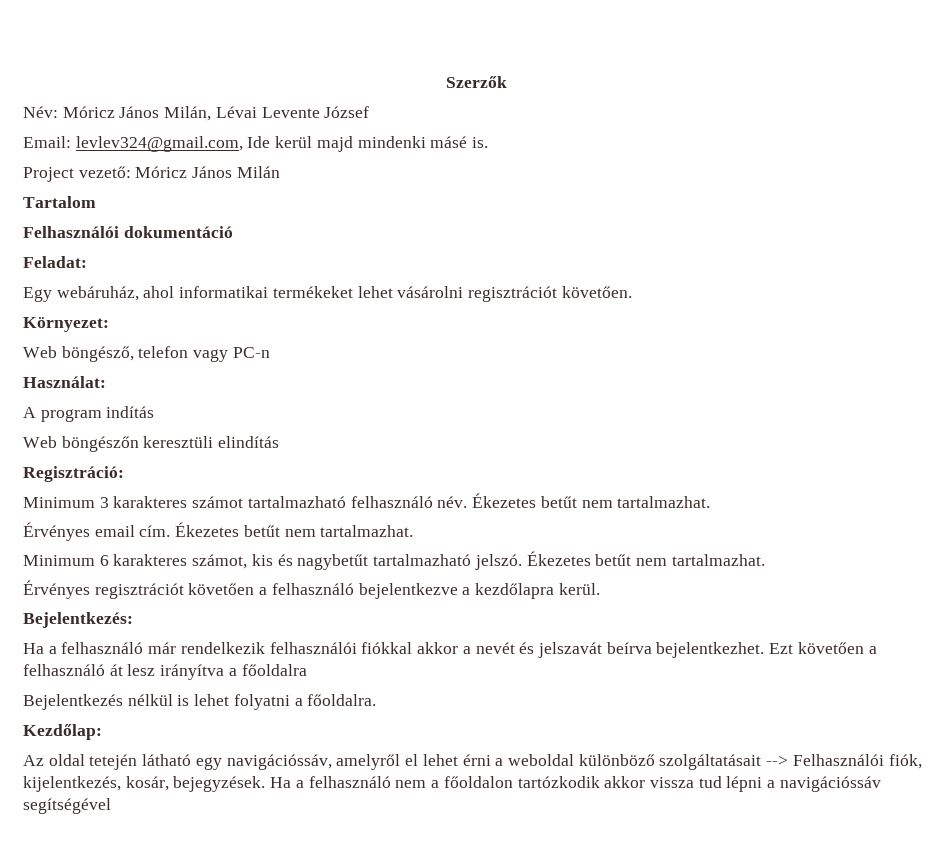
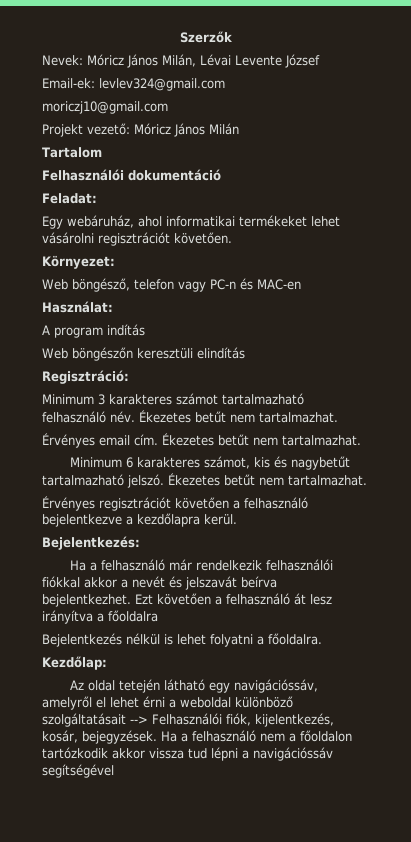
[23,106,58,118] Név: -> [42,55,83,66] Nevek:
[23,136,489,152] [23,167,74,182] Email: levlev324@gmail.com, Ide kerül majd mindenki másé is. // Project -> [42,78,225,91] [42,101,168,114] [42,124,83,137] Email-ek: levlev324@gmail.com // moriczj10@gmail.com // Projekt
(270, 352) none -> [240,278,301,290] és MAC-en

